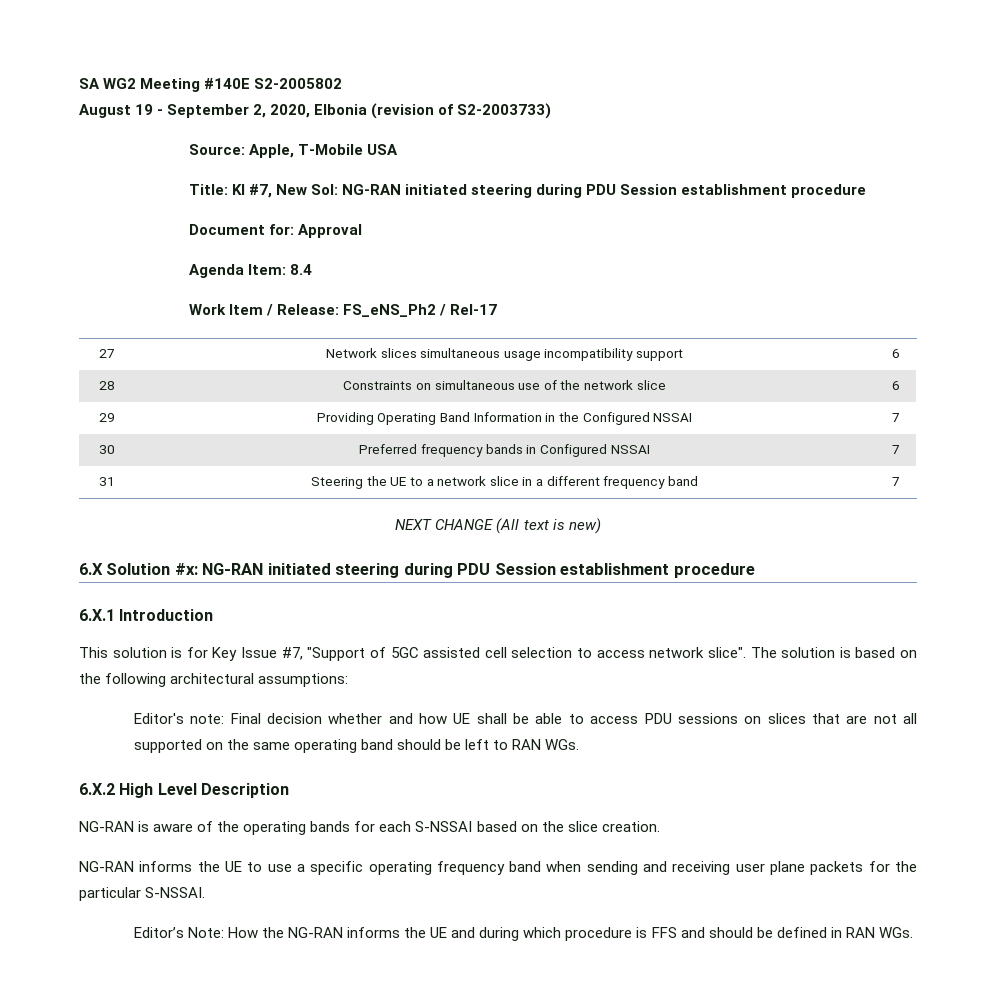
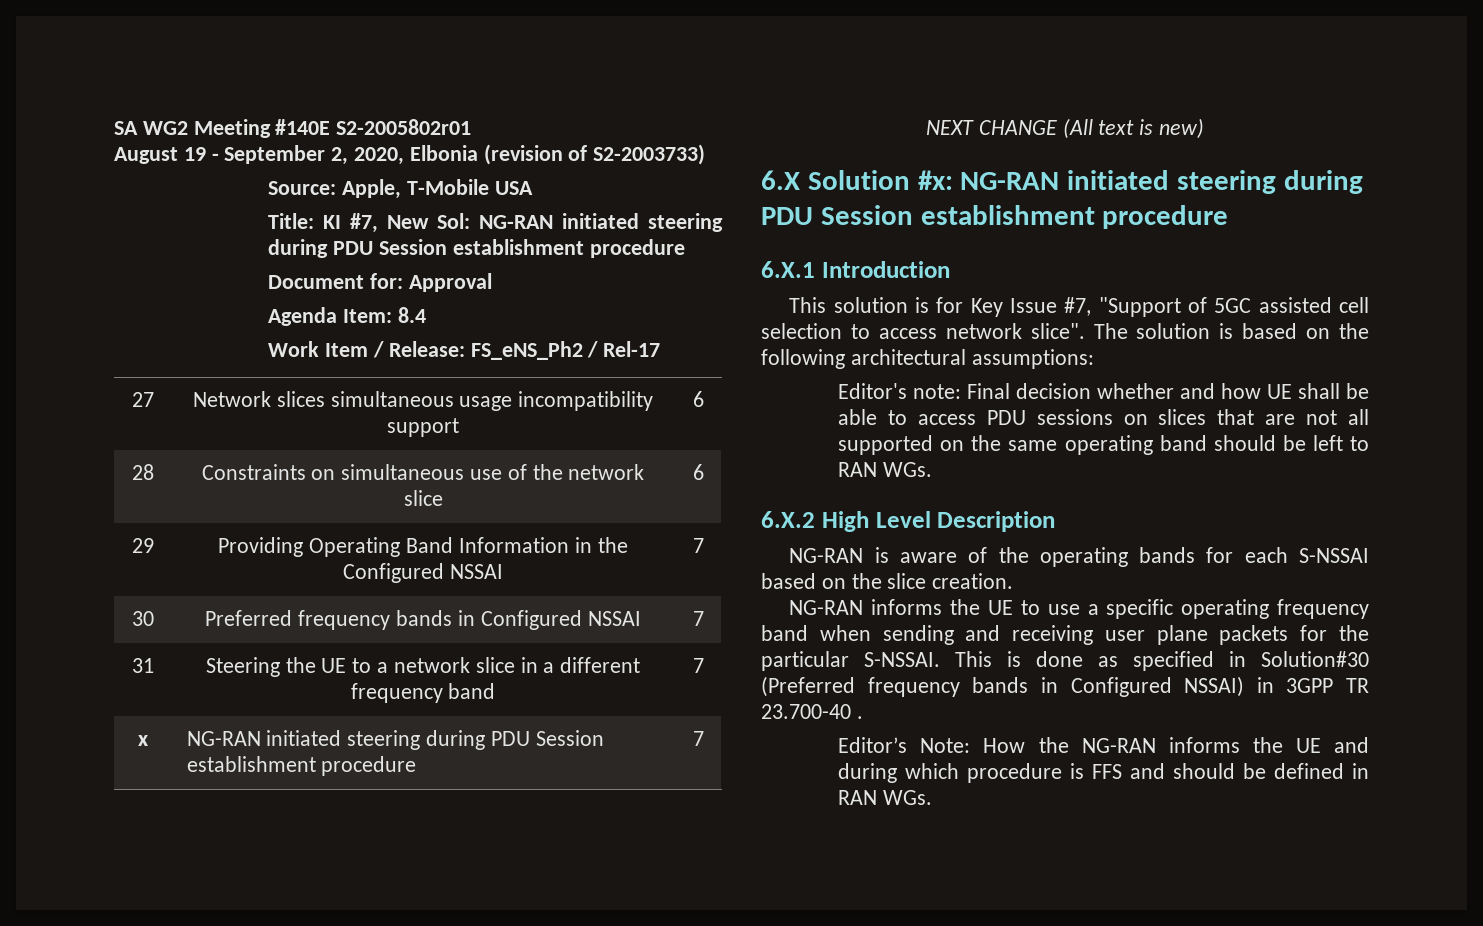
[254,78,343,89] S2-2005802 -> [336,119,472,135] S2-2005802r01
(900, 481) none -> [137,735,148,746] [186,730,604,750] [186,756,417,776] [693,731,704,746] // x | NG-RAN initiated steering during PDU Session establishment procedure | 7
(206, 892) none -> [955,651,1369,671] [761,676,1369,697] [761,704,863,719] This is done as specified in Solution#30 (Preferred frequency bands in Configured NSSAI) in 3GPP TR 23.700-40 .

